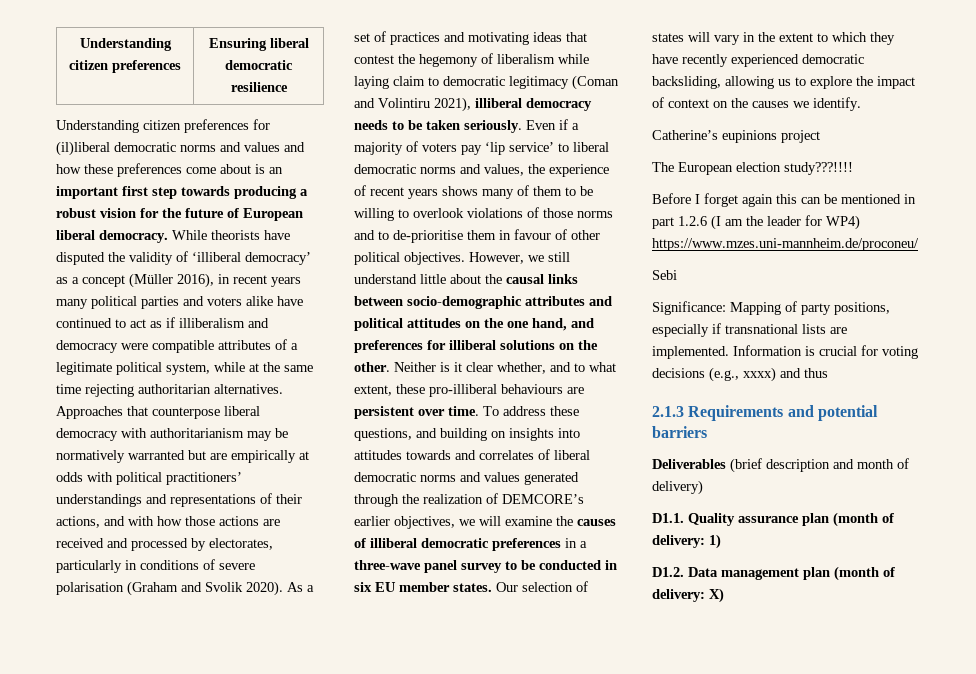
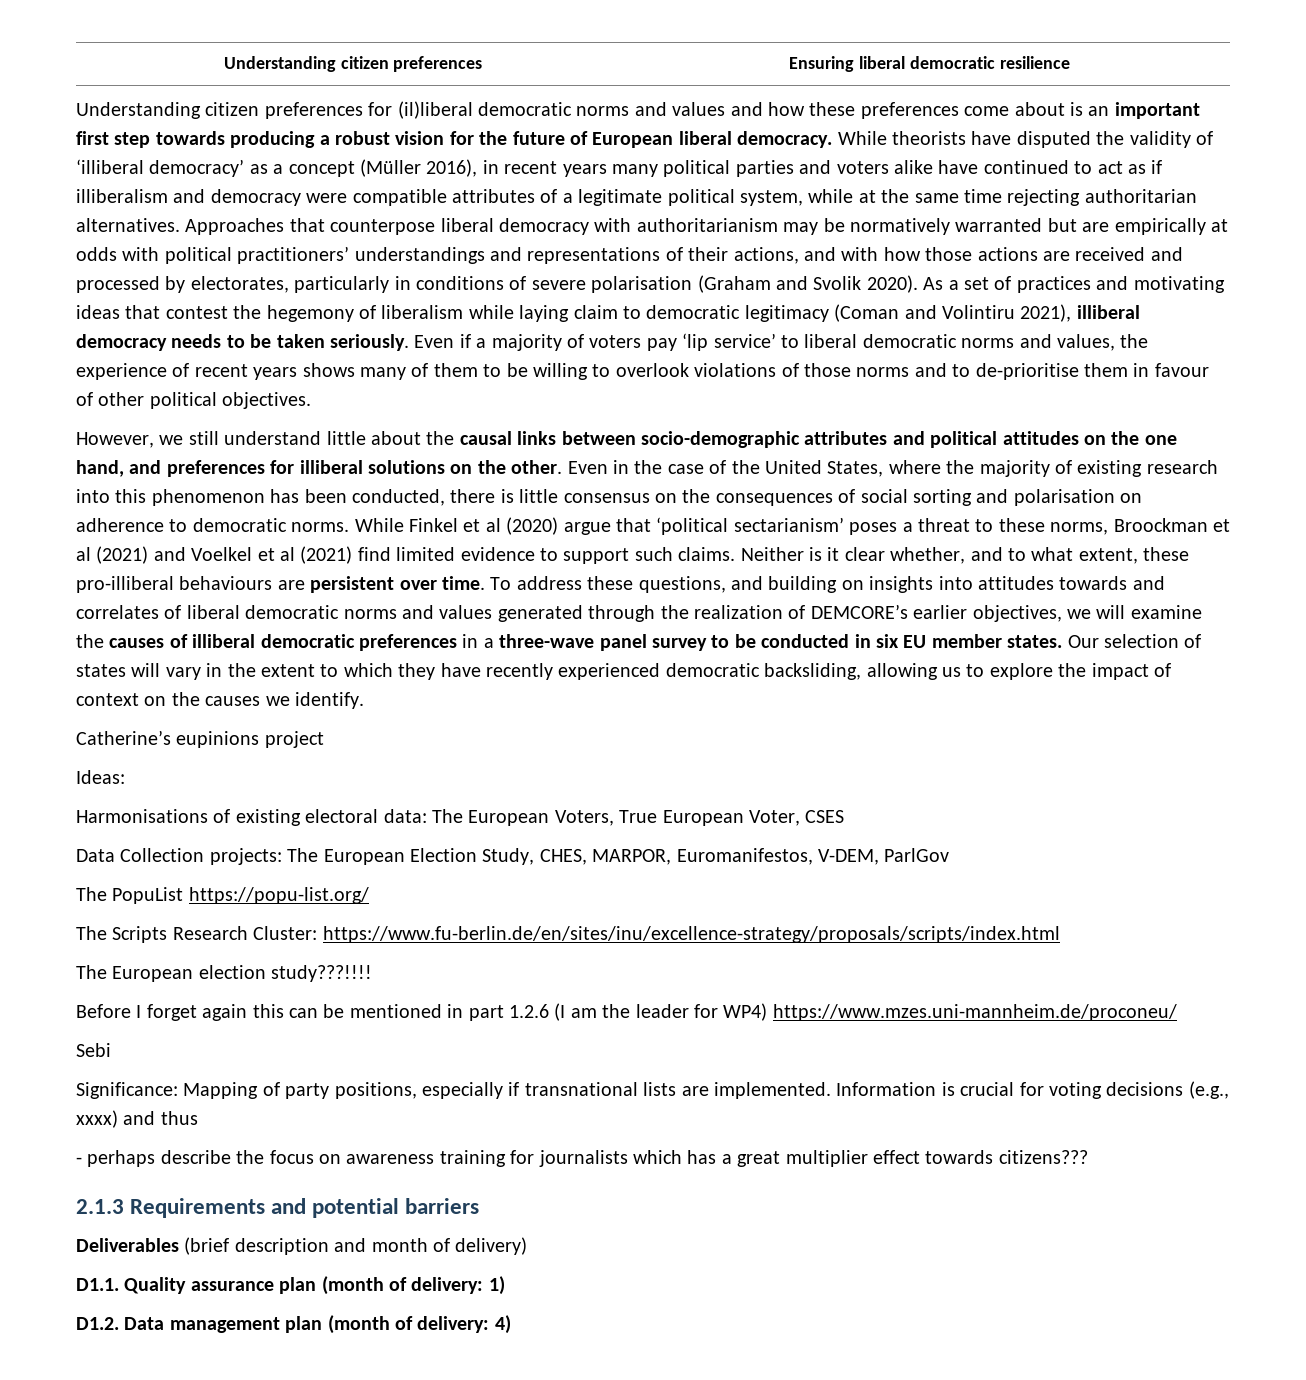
(465, 258) none -> (312, 400) //
(390, 367) none -> [567,460,1218,477] [76,489,1143,506] [76,517,1230,535] [76,546,736,564] Even in the case of the United States, where the majority of existing research into this phenomenon has been conducted, there is little consensus on the consequences of social sorting and polarisation on adherence to democratic norms. While Finkel et al (2020) argue that ‘political sectarianism’ poses a threat to these norms, Broockman et al (2021) and Voelkel et al (2021) find limited evidence to support such claims.
(820, 136) none -> [76,770,125,784] [76,809,845,826] [76,848,950,865] [76,887,369,904] [76,926,1060,943] // Ideas: // Harmonisations of existing electoral data: The European Voters, True European Voter, CSES // Data Collection projects: The European Election Study, CHES, MARPOR, Euromanifestos, V-DEM, ParlGov // The PopuList https://popu-list.org/ // The Scripts Research Cluster: https://www.fu-berlin.de/en/sites/inu/excellence-strategy/proposals/scripts/index.html
(828, 373) none -> [76,1150,1088,1167] // - perhaps describe the focus on awareness training for journalists which has a great multiplier effect towards citizens???
[709,588,724,603] X) -> [494,1315,511,1334] 4)

